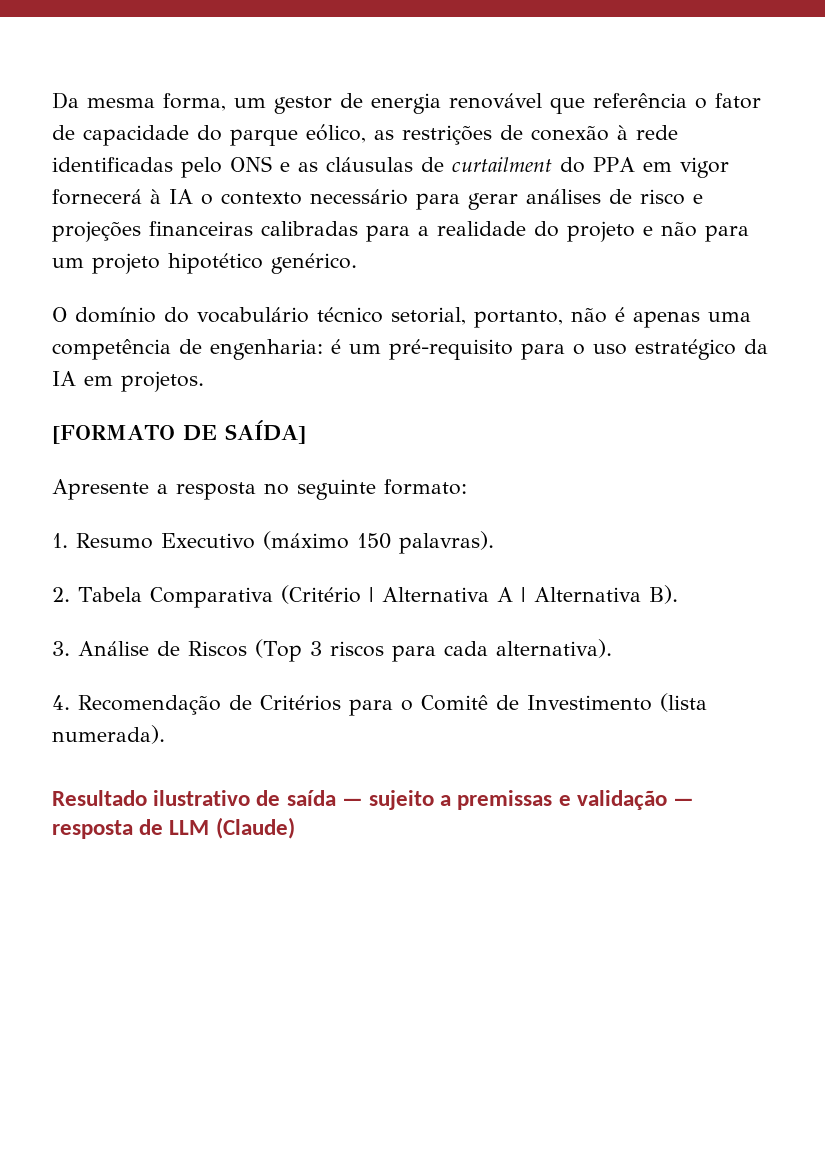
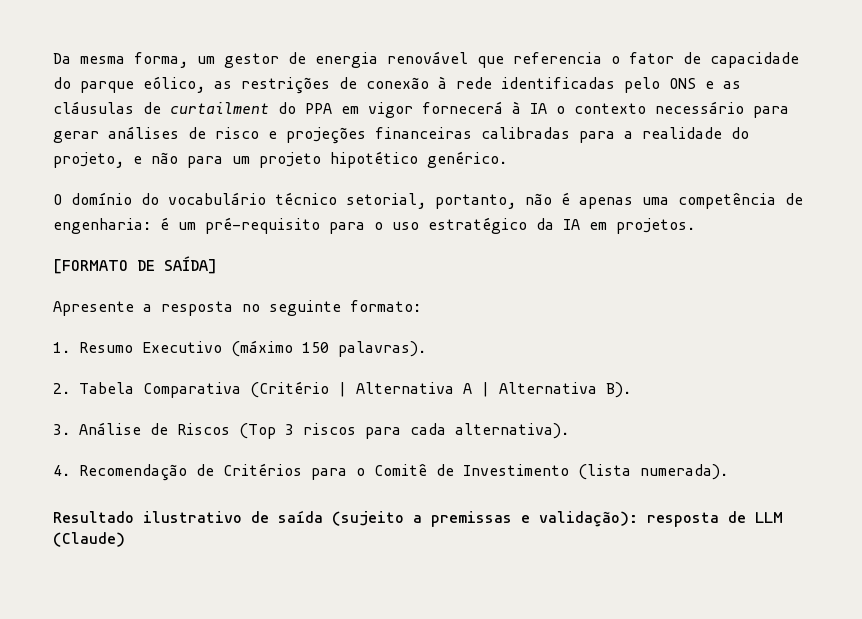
[593,93,687,108] referência -> [513,52,602,64] referencia
[567,221,635,242] projeto -> [53,152,124,168] projeto,
[341,790,435,810] — sujeito -> [332,511,404,526] (sujeito
[576,790,695,810] validação — -> [539,511,638,527] validação):

